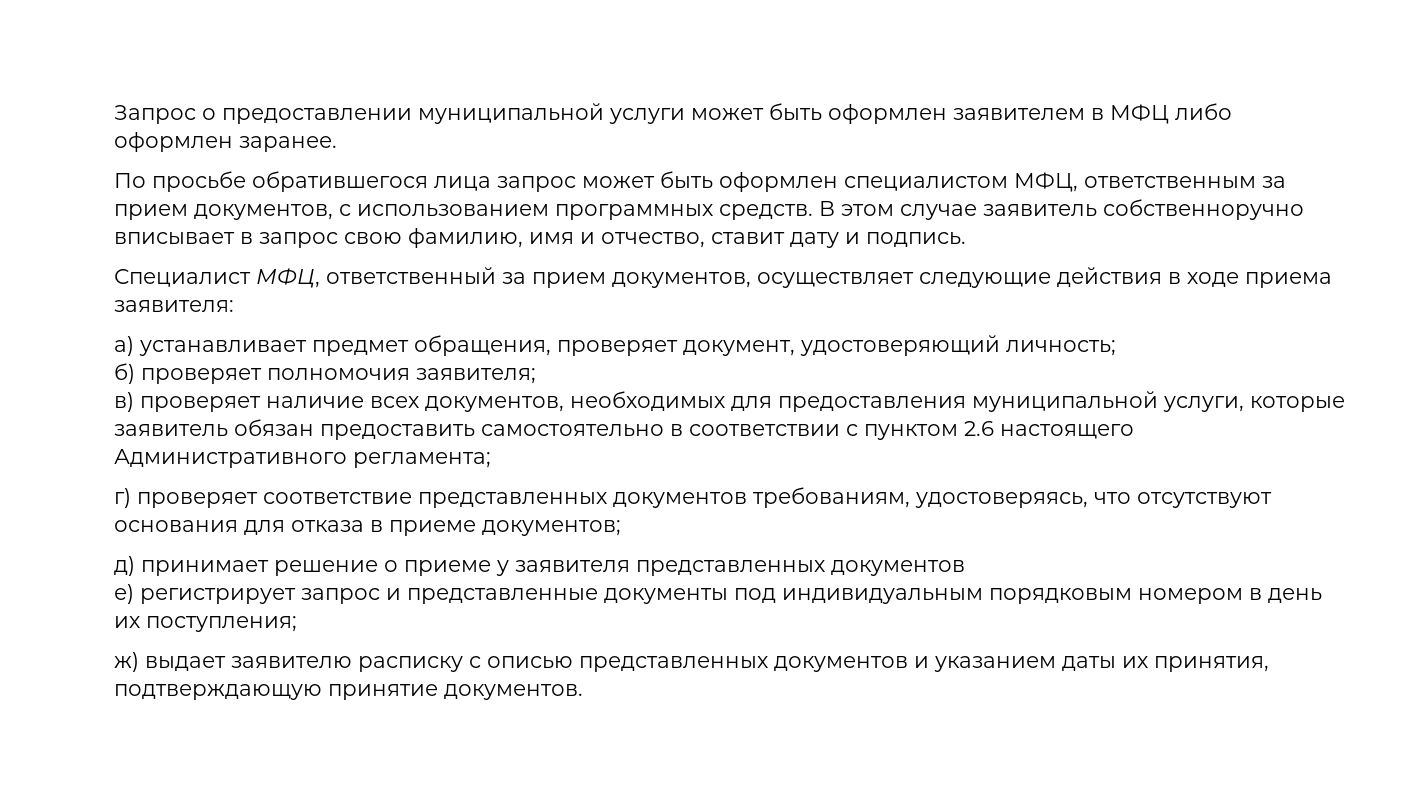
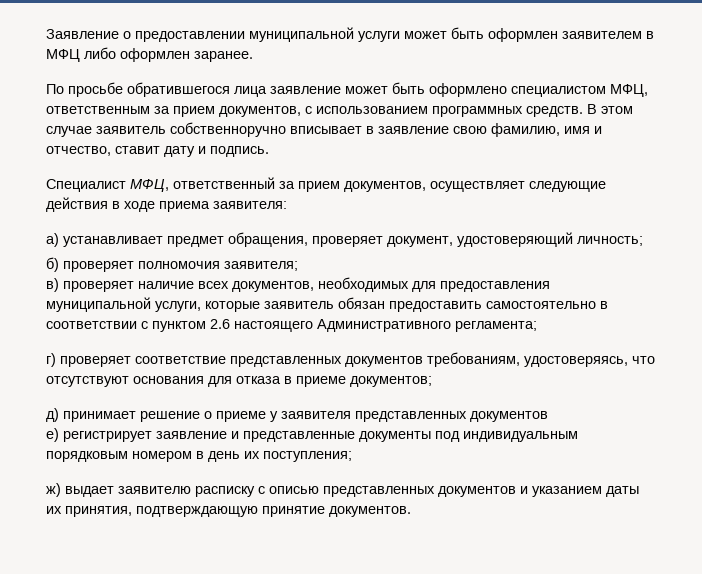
[114,105,196,124] Запрос -> [46,29,119,39] Заявление
[497,171,838,192] запрос может быть оформлен -> [270,82,507,97] заявление может быть оформлено
[259,232,338,248] запрос -> [378,126,449,134] заявление
[301,588,380,604] запрос -> [156,431,227,439] заявление

